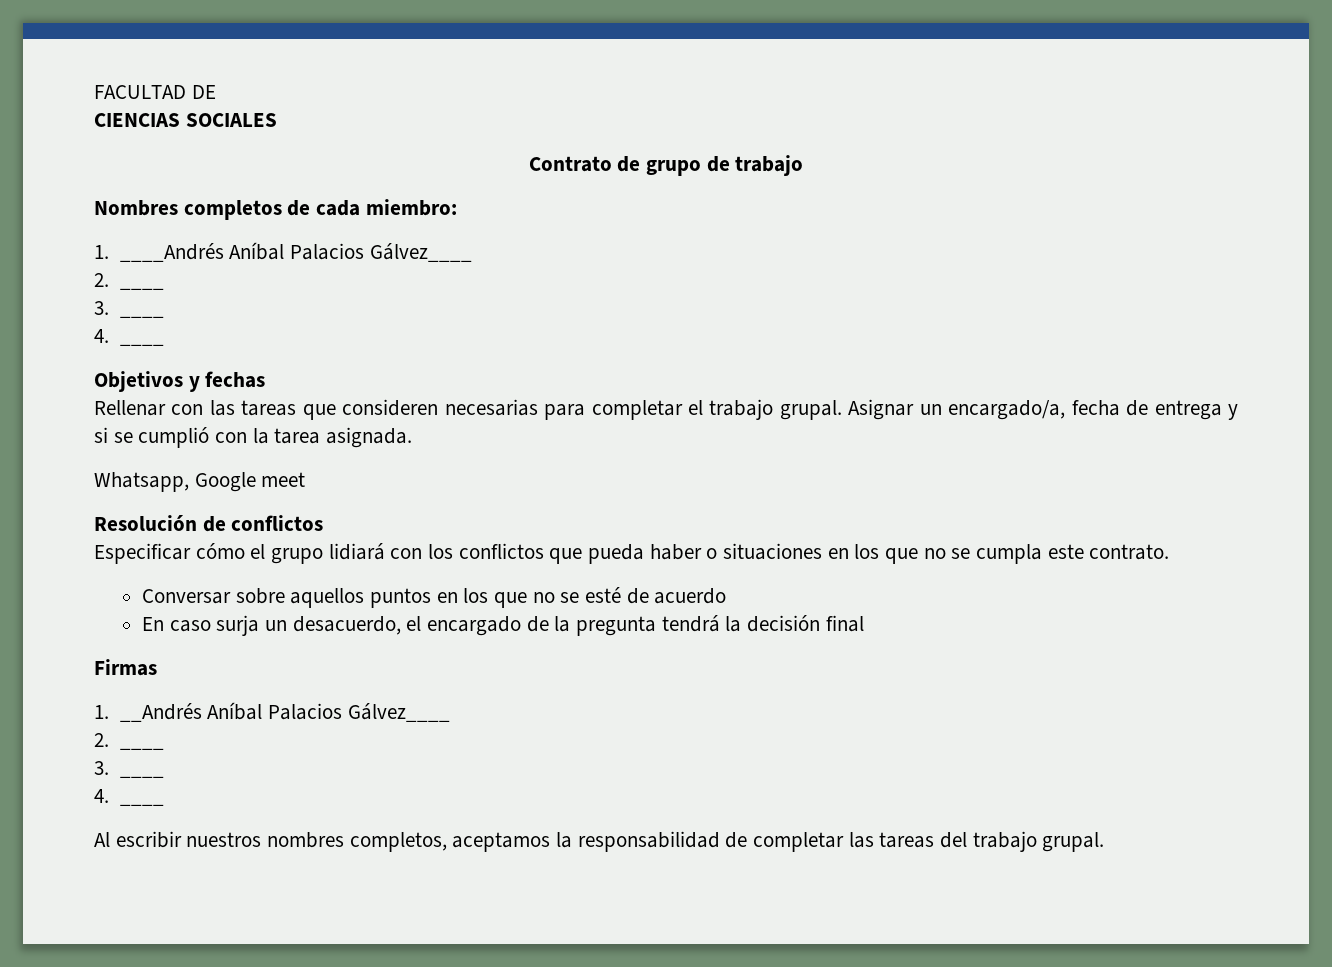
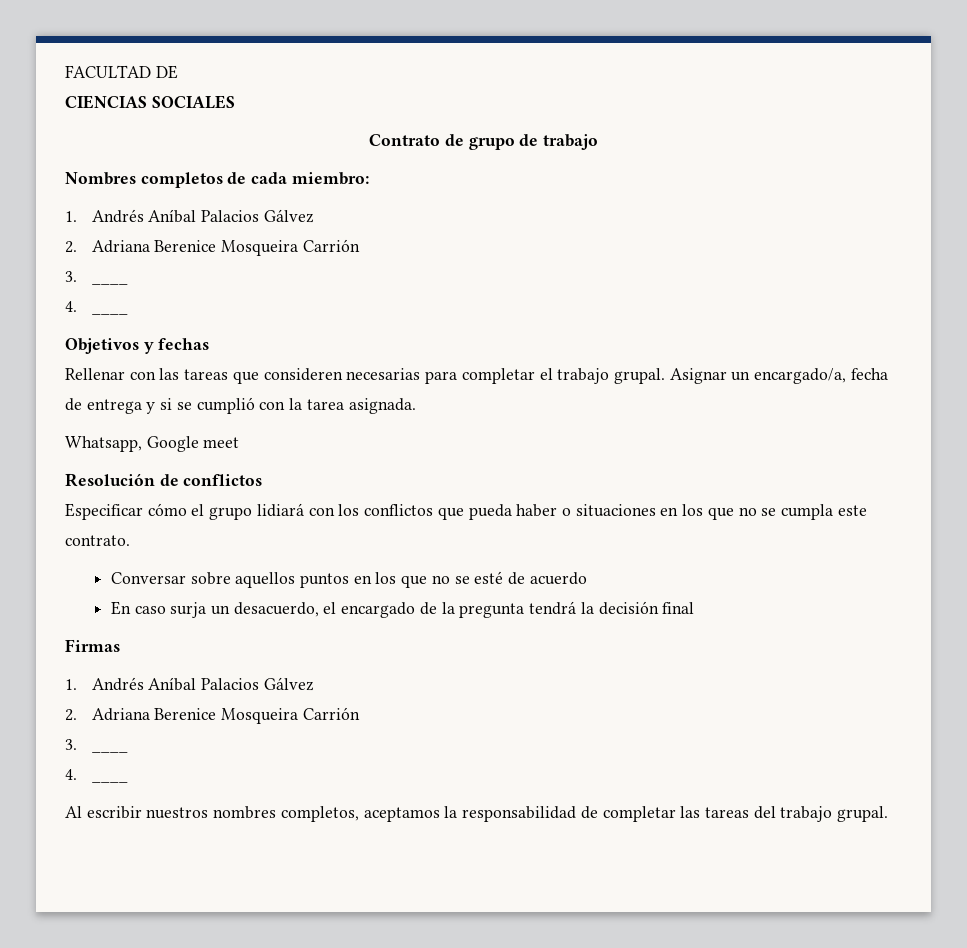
[119,242,472,262] [94,273,109,287] [119,287,164,290] ____Andrés Aníbal Palacios Gálvez____ // 2. ____ -> [91,209,314,223] [65,239,360,256] Andrés Aníbal Palacios Gálvez // 2. Adriana Berenice Mosqueira Carrión
[119,702,450,722] [94,733,109,747] [119,747,164,750] __Andrés Aníbal Palacios Gálvez____ // 2. ____ -> [91,677,314,691] [65,707,360,724] Andrés Aníbal Palacios Gálvez // 2. Adriana Berenice Mosqueira Carrión

